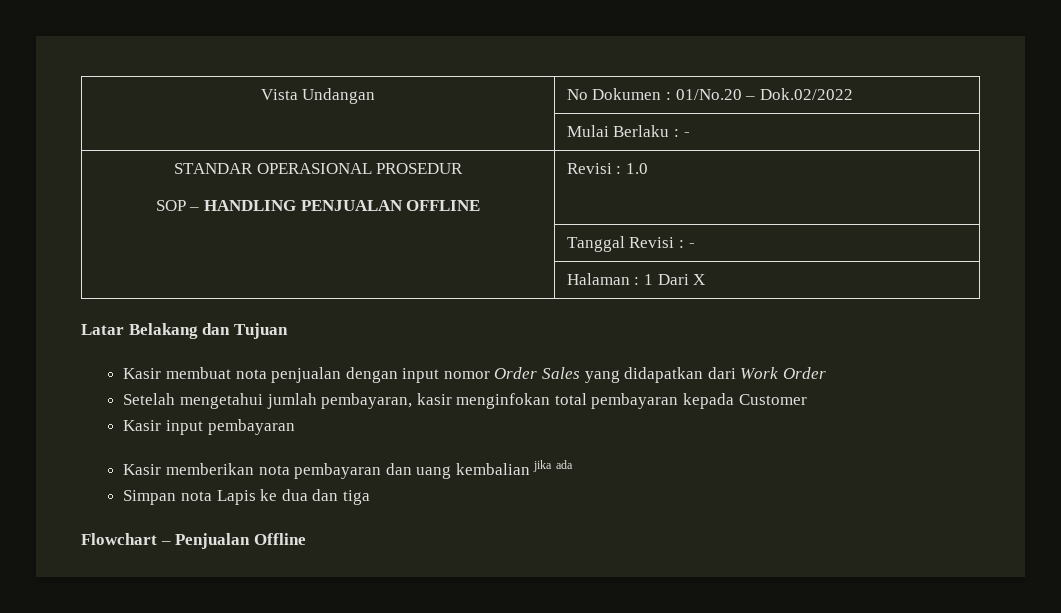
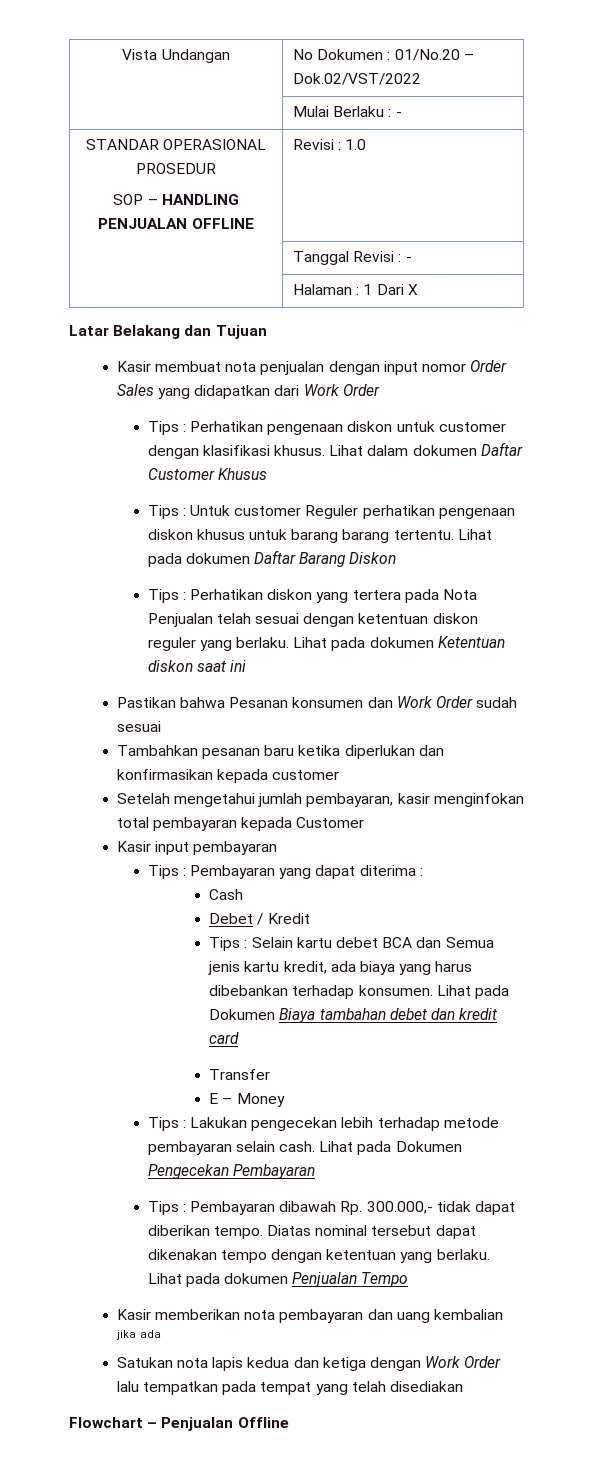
[759,88,853,100] Dok.02/2022 -> [293,73,422,85] Dok.02/VST/2022
(827, 373) none -> [147,421,506,435] [147,442,523,459] [147,468,267,480] [147,505,515,519] [147,529,492,543] [147,550,397,567] [147,589,477,603] [147,613,478,627] [147,636,505,651] [147,660,247,672] [116,696,518,708] [116,721,161,732] [116,745,444,759] [116,769,340,783] // Tips : Perhatikan pengenaan diskon untuk customer dengan klasifikasi khusus. Lihat dalam dokumen Daftar Customer Khusus // Tips : Untuk customer Reguler perhatikan pengenaan diskon khusus untuk barang barang tertentu. Lihat pada dokumen Daftar Barang Diskon // Tips : Perhatikan diskon yang tertera pada Nota Penjualan telah sesuai dengan ketentuan diskon reguler yang berlaku. Lihat pada dokumen Ketentuan diskon saat ini // Pastikan bahwa Pesanan konsumen dan Work Order sudah sesuai // Tambahkan pesanan baru ketika diperlukan dan konfirmasikan kepada customer
(295, 427) none -> [147,865,423,879] [209,889,244,900] [209,913,310,925] [209,937,494,951] [208,961,473,975] [209,985,509,999] [209,1008,498,1023] [209,1032,240,1044] [209,1069,271,1080] [209,1093,285,1107] [147,1117,499,1131] [147,1141,462,1155] [147,1164,315,1179] [147,1201,515,1215] [147,1225,476,1239] [147,1249,490,1263] [147,1272,409,1287] // Tips : Pembayaran yang dapat diterima : // Cash // Debet / Kredit // Tips : Selain kartu debet BCA dan Semua jenis kartu kredit, ada biaya yang harus dibebankan terhadap konsumen. Lihat pada Dokumen Biaya tambahan debet dan kredit card // Transfer // E – Money // Tips : Lakukan pengecekan lebih terhadap metode pembayaran selain cash. Lihat pada Dokumen Pengecekan Pembayaran // Tips : Pembayaran dibawah Rp. 300.000,- tidak dapat diberikan tempo. Diatas nominal tersebut dapat dikenakan tempo dengan ketentuan yang berlaku. Lihat pada dokumen Penjualan Tempo
[123,489,370,505] Simpan nota Lapis ke dua dan tiga -> [116,1356,502,1371] [116,1381,463,1395] Satukan nota lapis kedua dan ketiga dengan Work Order lalu tempatkan pada tempat yang telah disediakan

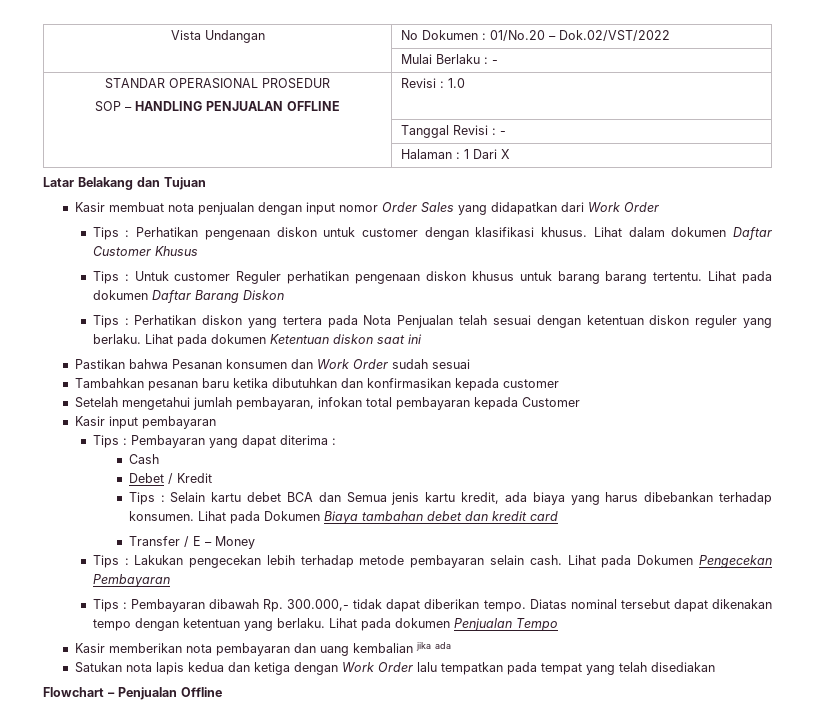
[344,745,415,759] diperlukan -> [271,378,337,388] dibutuhkan
[397,793,524,807] kasir menginfokan -> [317,397,362,407] infokan
(271, 1074) // -> [183,536,189,547] /

